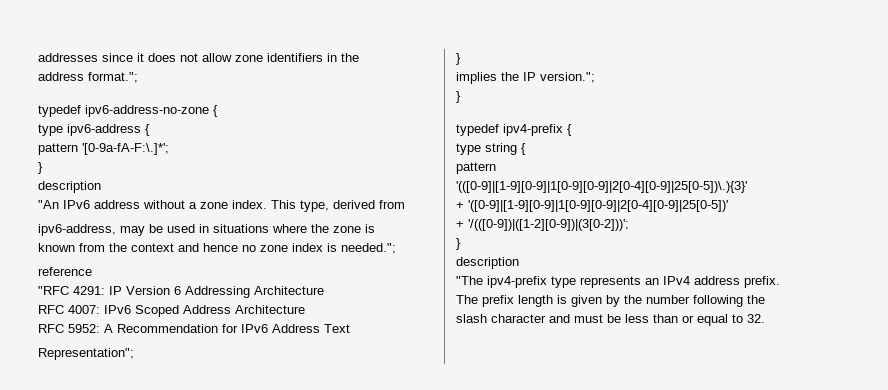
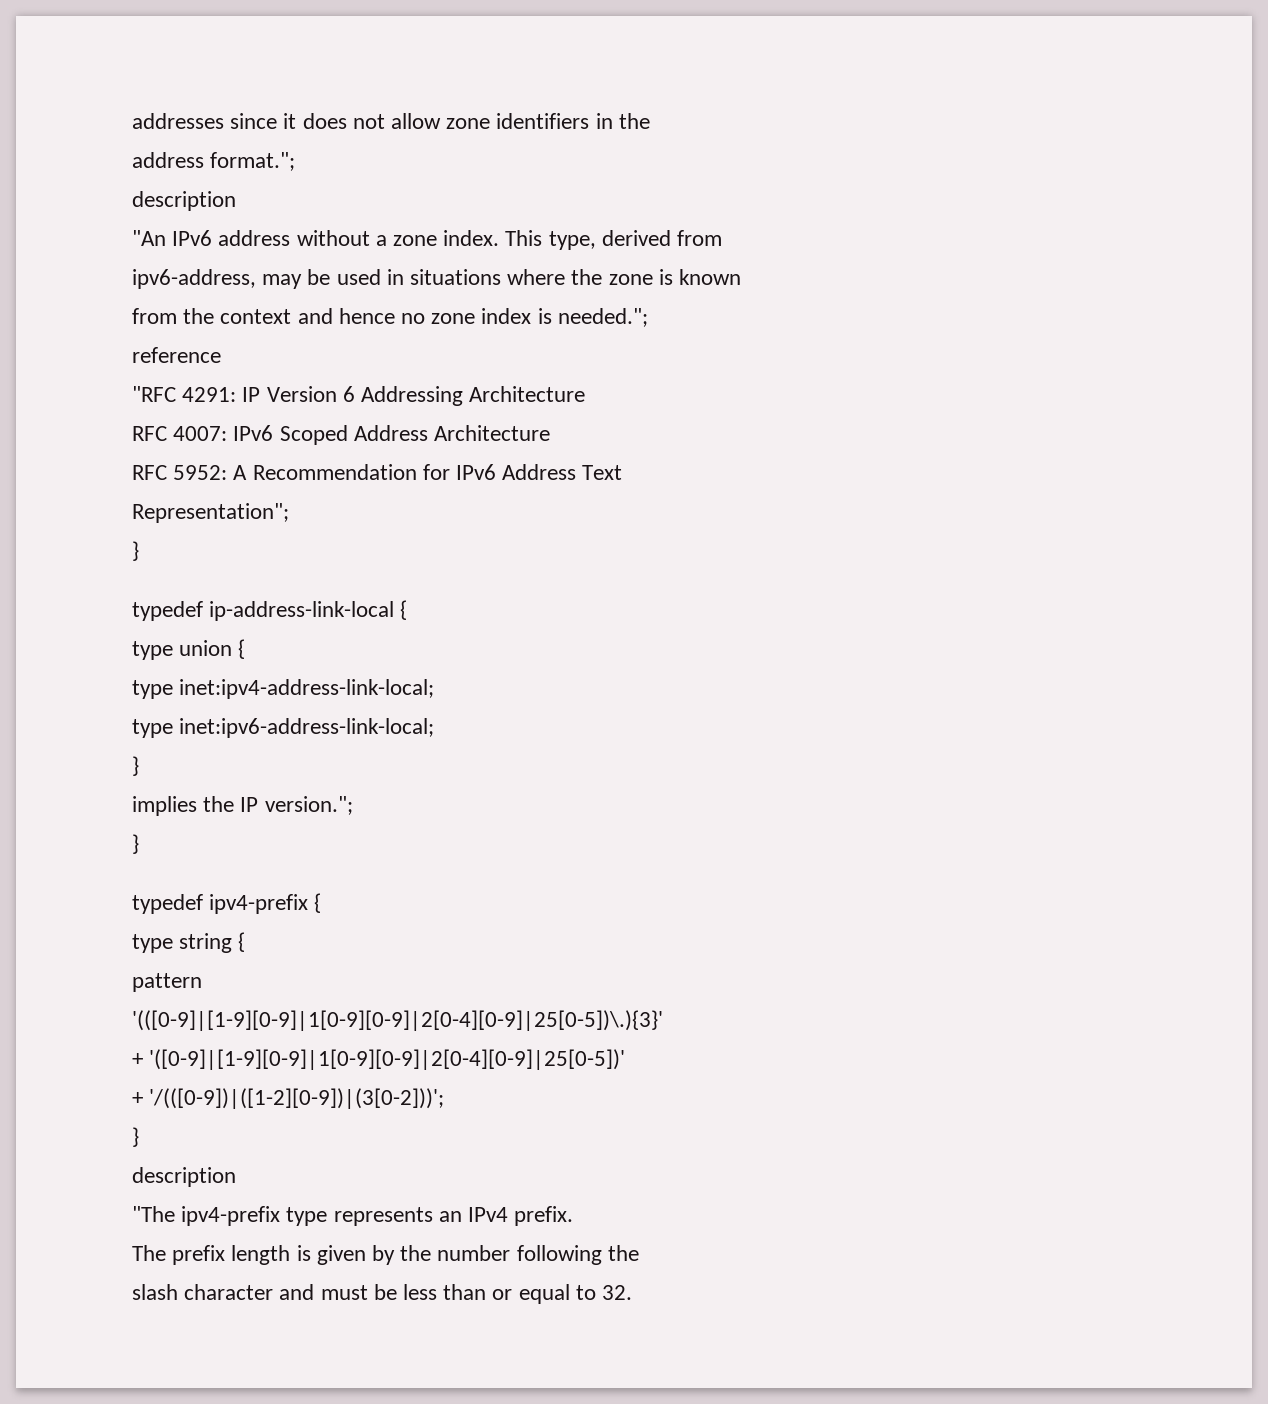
[38,105,218,117] [38,124,150,136] [38,143,169,155] [38,162,43,174] // typedef ipv6-address-no-zone { // type ipv6-address { // pattern '[0-9a-fA-F:\.]*'; // } -> (296, 161) none
[38,243,75,252] // known -> [679,269,742,285] known //
(461, 59) none -> [132,600,408,621] [132,639,246,660] [132,679,435,699] [132,718,435,738] [132,756,139,776] // typedef ip-address-link-local { // type union { // type inet:ipv4-address-link-local; // type inet:ipv6-address-link-local; // }
[694,276,740,285] address -> (509, 1214) none

